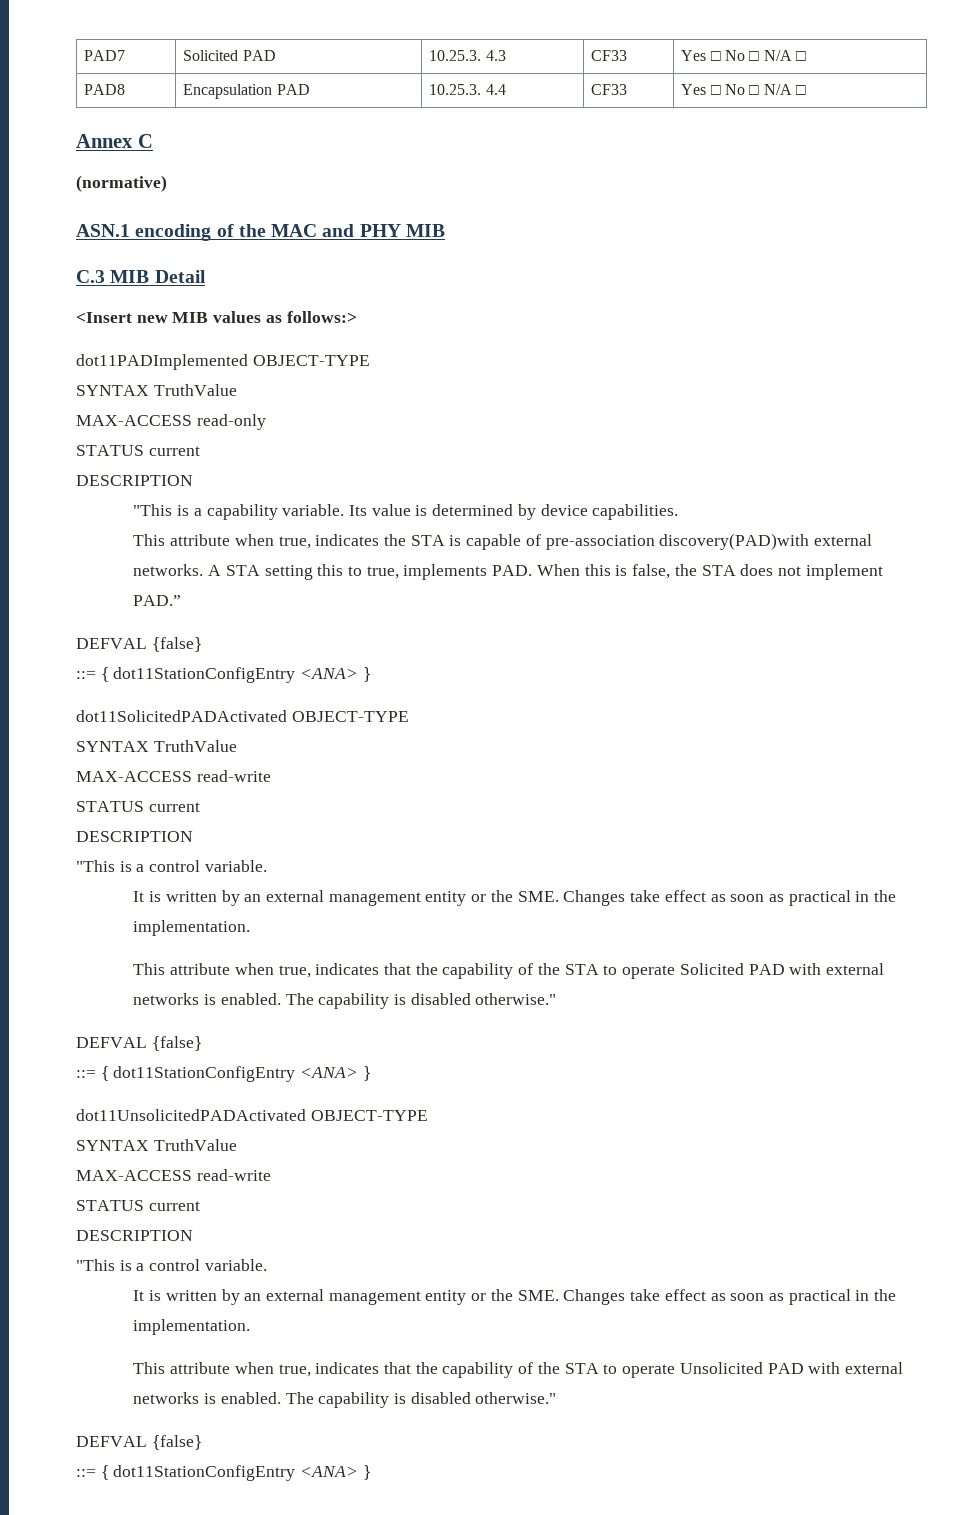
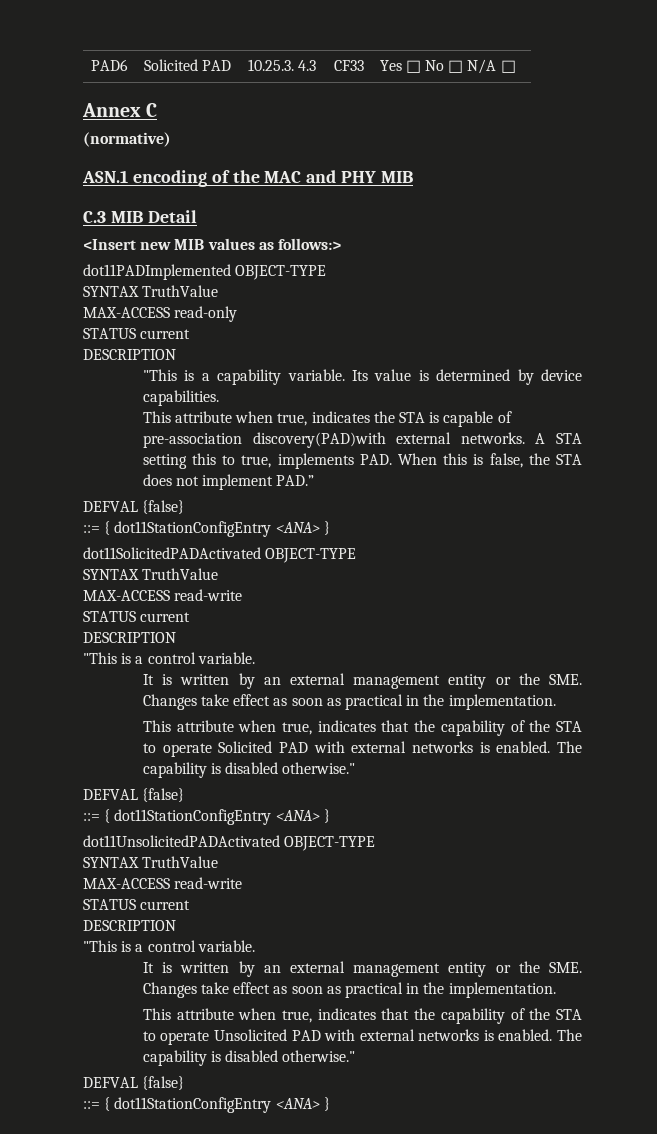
[84,50,126,61] PAD7 -> [90,59,128,71] PAD6
[84,84,126,95] [183,84,310,99] [429,84,506,95] [591,84,628,95] [681,84,806,95] // PAD8 | Encapsulation PAD | 10.25.3. 4.4 | CF33 | Yes □ No □ N/A □ -> (516, 66) none

